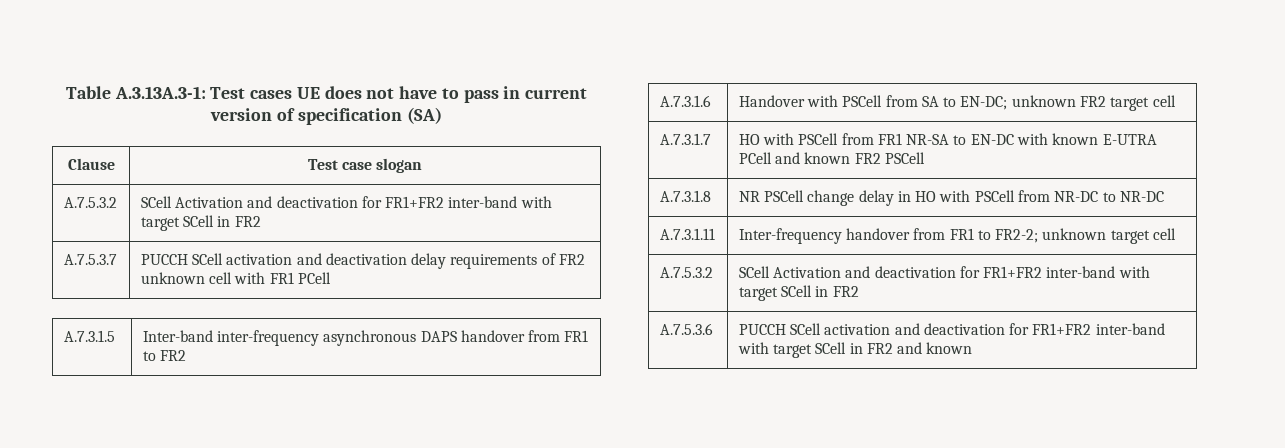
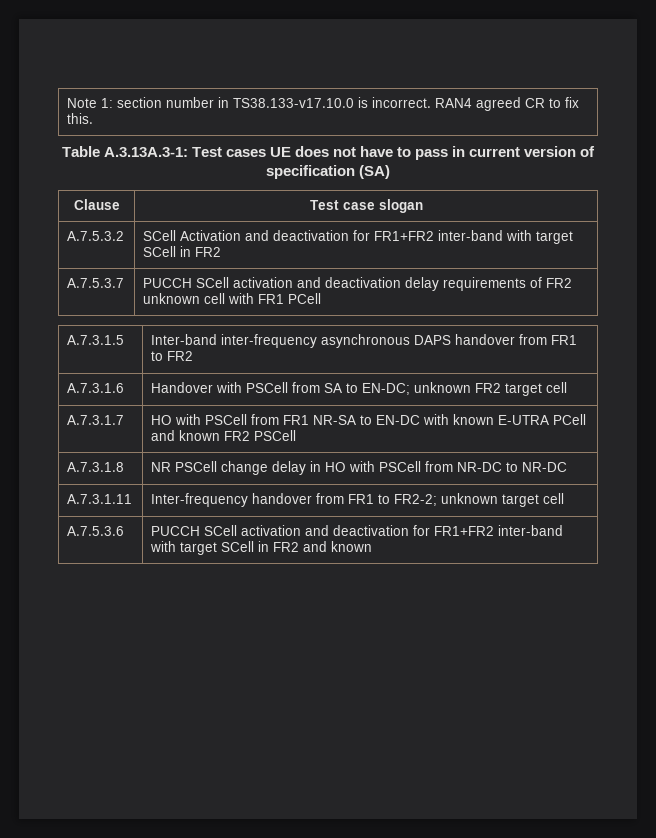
(66, 92) none -> [67,97,580,111] [67,113,94,124] Note 1: section number in TS38.133-v17.10.0 is incorrect. RAN4 agreed CR to fix this. //
[659,267,713,278] [738,266,1150,278] [738,285,859,301] // A.7.5.3.2 | SCell Activation and deactivation for FR1+FR2 inter-band with target SCell in FR2 -> (565, 498) none

